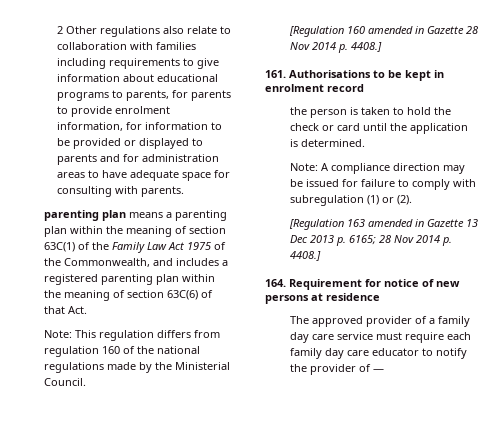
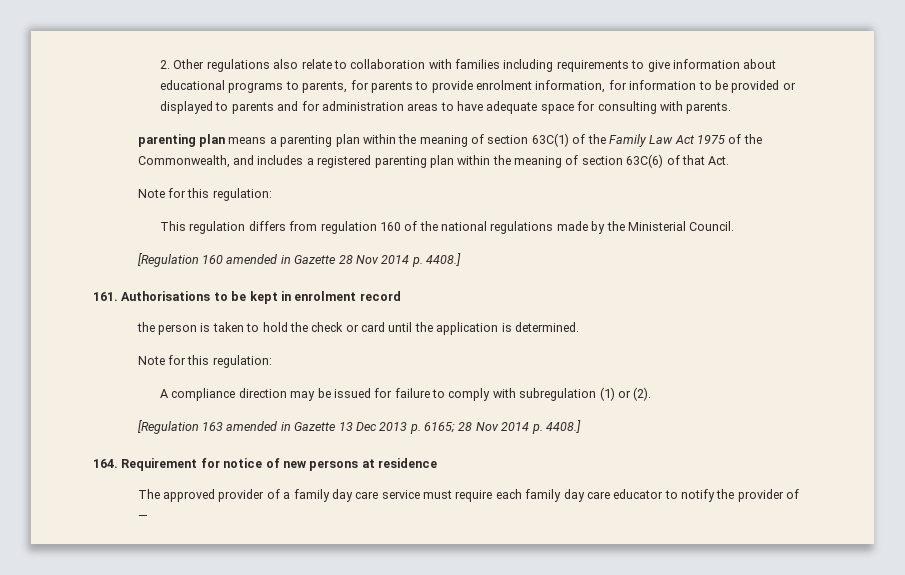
[56,26,63,34] 2 -> [160,60,171,69] 2.
[44,330,73,338] Note: -> [137,188,272,201] Note for this regulation: //
[290,163,319,171] Note: -> [137,355,272,368] Note for this regulation: //

